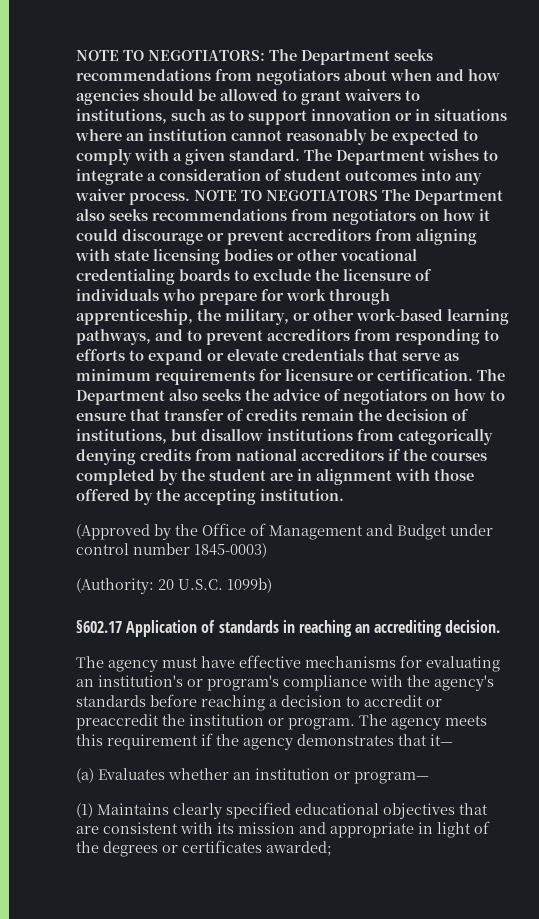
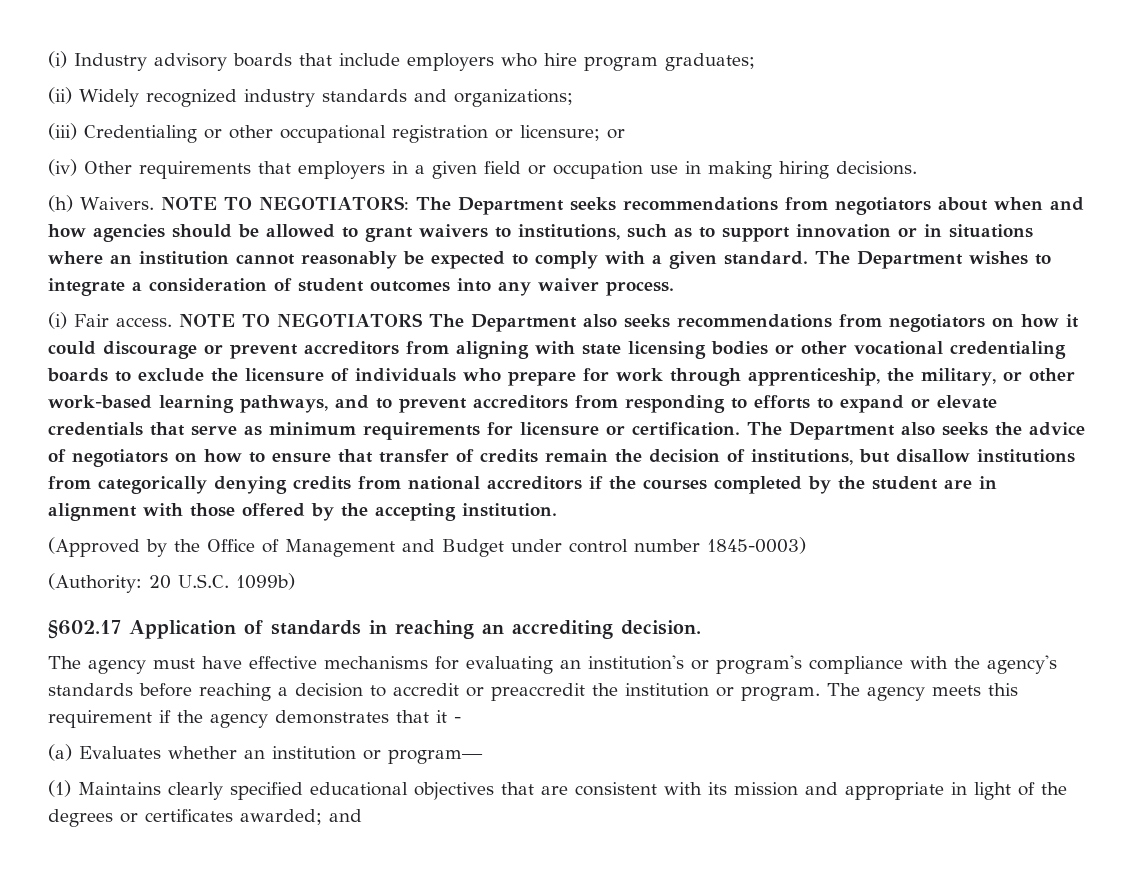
(76, 55) none -> [48,51,755,71] [48,87,573,107] [48,123,625,143] [48,159,917,179] [48,195,154,212] (i) Industry advisory boards that include employers who hire program graduates; // (ii) Widely recognized industry standards and organizations; // (iii) Credentialing or other occupational registration or licensure; or // (iv) Other requirements that employers in a given field or occupation use in making hiring decisions. // (h) Waivers.
(190, 199) none -> [48,312,172,329] // (i) Fair access.
[430,734,453,746] it— -> [436,710,461,723] it -
(332, 848) none -> [329,809,362,822] and

